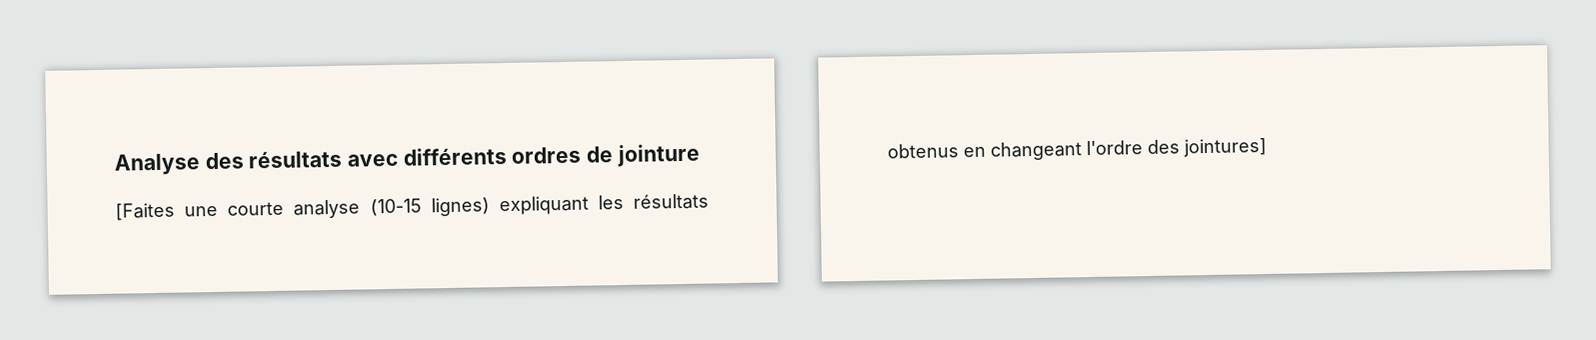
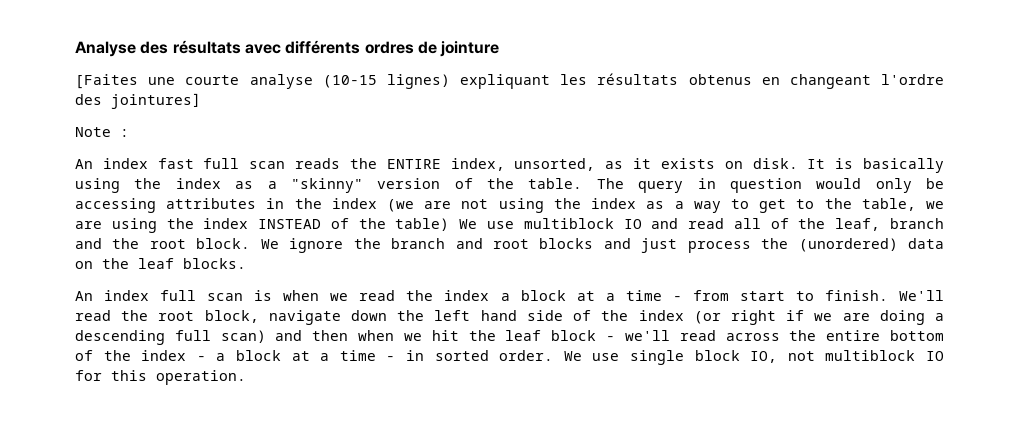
(1267, 147) none -> [75,127,129,137] [75,158,945,173] [75,178,944,193] [75,198,945,213] [75,218,945,233] [75,238,944,253] [75,258,246,269] [75,290,944,301] [75,310,945,325] [75,330,945,345] [75,350,945,365] [75,370,246,385] // Note : // An index fast full scan reads the ENTIRE index, unsorted, as it exists on disk. It is basically using the index as a "skinny" version of the table. The query in question would only be accessing attributes in the index (we are not using the index as a way to get to the table, we are using the index INSTEAD of the table) We use multiblock IO and read all of the leaf, branch and the root block. We ignore the branch and root blocks and just process the (unordered) data on the leaf blocks. // An index full scan is when we read the index a block at a time - from start to finish. We'll read the root block, navigate down the left hand side of the index (or right if we are doing a descending full scan) and then when we hit the leaf block - we'll read across the entire bottom of the index - a block at a time - in sorted order. We use single block IO, not multiblock IO for this operation.

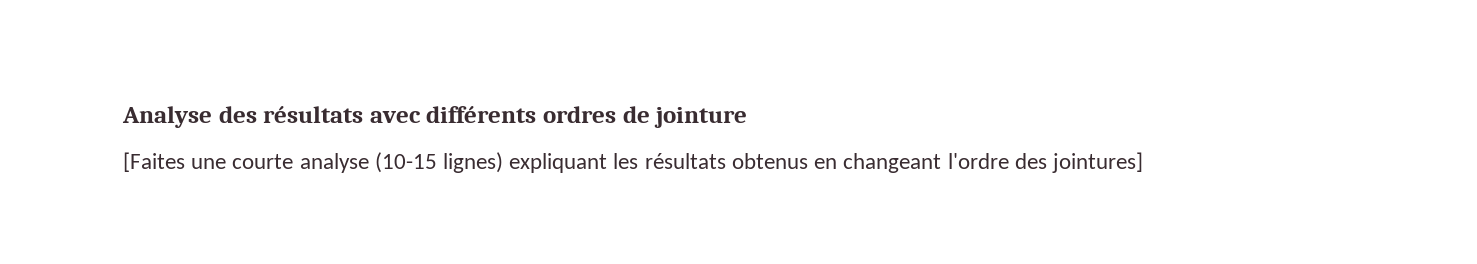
[75,127,129,137] [75,158,945,173] [75,178,944,193] [75,198,945,213] [75,218,945,233] [75,238,944,253] [75,258,246,269] [75,290,944,301] [75,310,945,325] [75,330,945,345] [75,350,945,365] [75,370,246,385] // Note : // An index fast full scan reads the ENTIRE index, unsorted, as it exists on disk. It is basically using the index as a "skinny" version of the table. The query in question would only be accessing attributes in the index (we are not using the index as a way to get to the table, we are using the index INSTEAD of the table) We use multiblock IO and read all of the leaf, branch and the root block. We ignore the branch and root blocks and just process the (unordered) data on the leaf blocks. // An index full scan is when we read the index a block at a time - from start to finish. We'll read the root block, navigate down the left hand side of the index (or right if we are doing a descending full scan) and then when we hit the leaf block - we'll read across the entire bottom of the index - a block at a time - in sorted order. We use single block IO, not multiblock IO for this operation. -> (1143, 162) none

